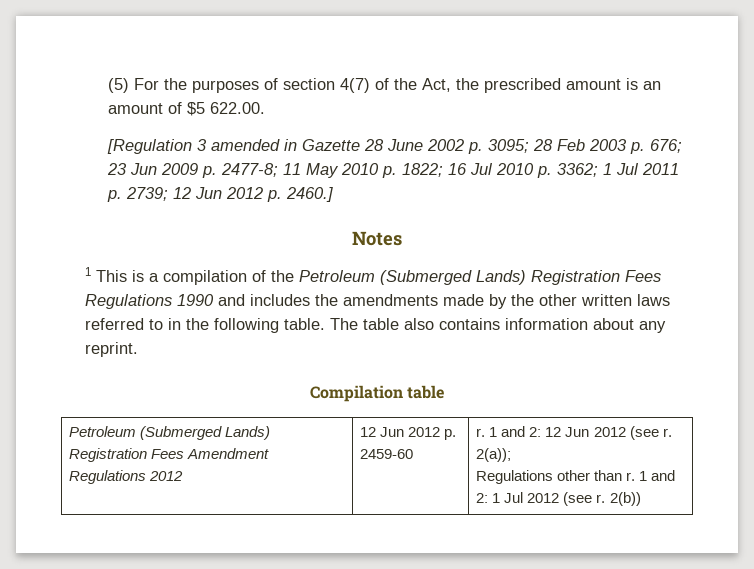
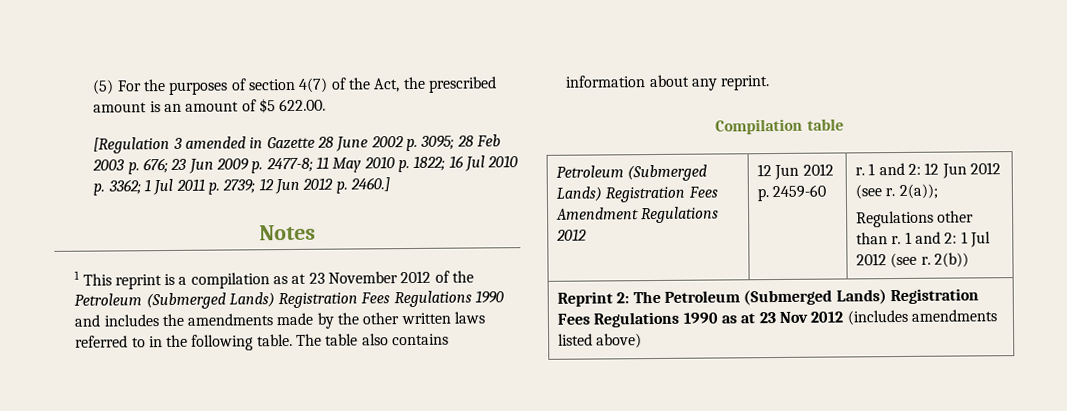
(127, 276) none -> [114,274,162,290] reprint
(247, 277) none -> [273,270,432,285] as at 23 November 2012
(641, 499) none -> [557,288,980,307] [557,309,998,328] [558,333,643,349] // Reprint 2: The Petroleum (Submerged Lands) Registration Fees Regulations 1990 as at 23 Nov 2012 (includes amendments listed above)

